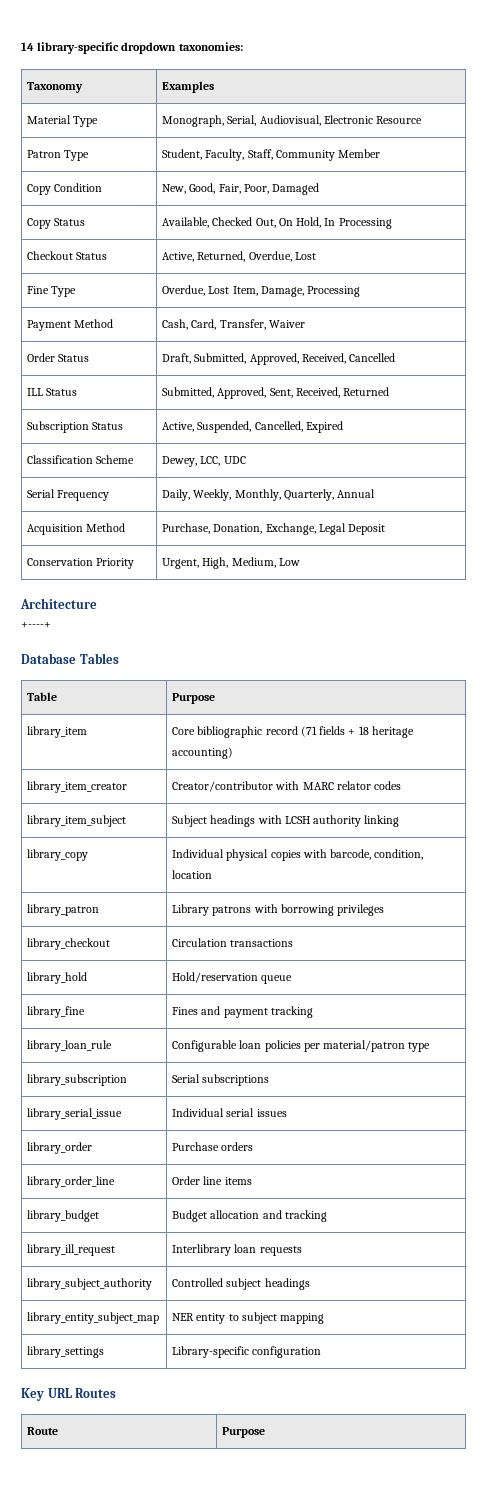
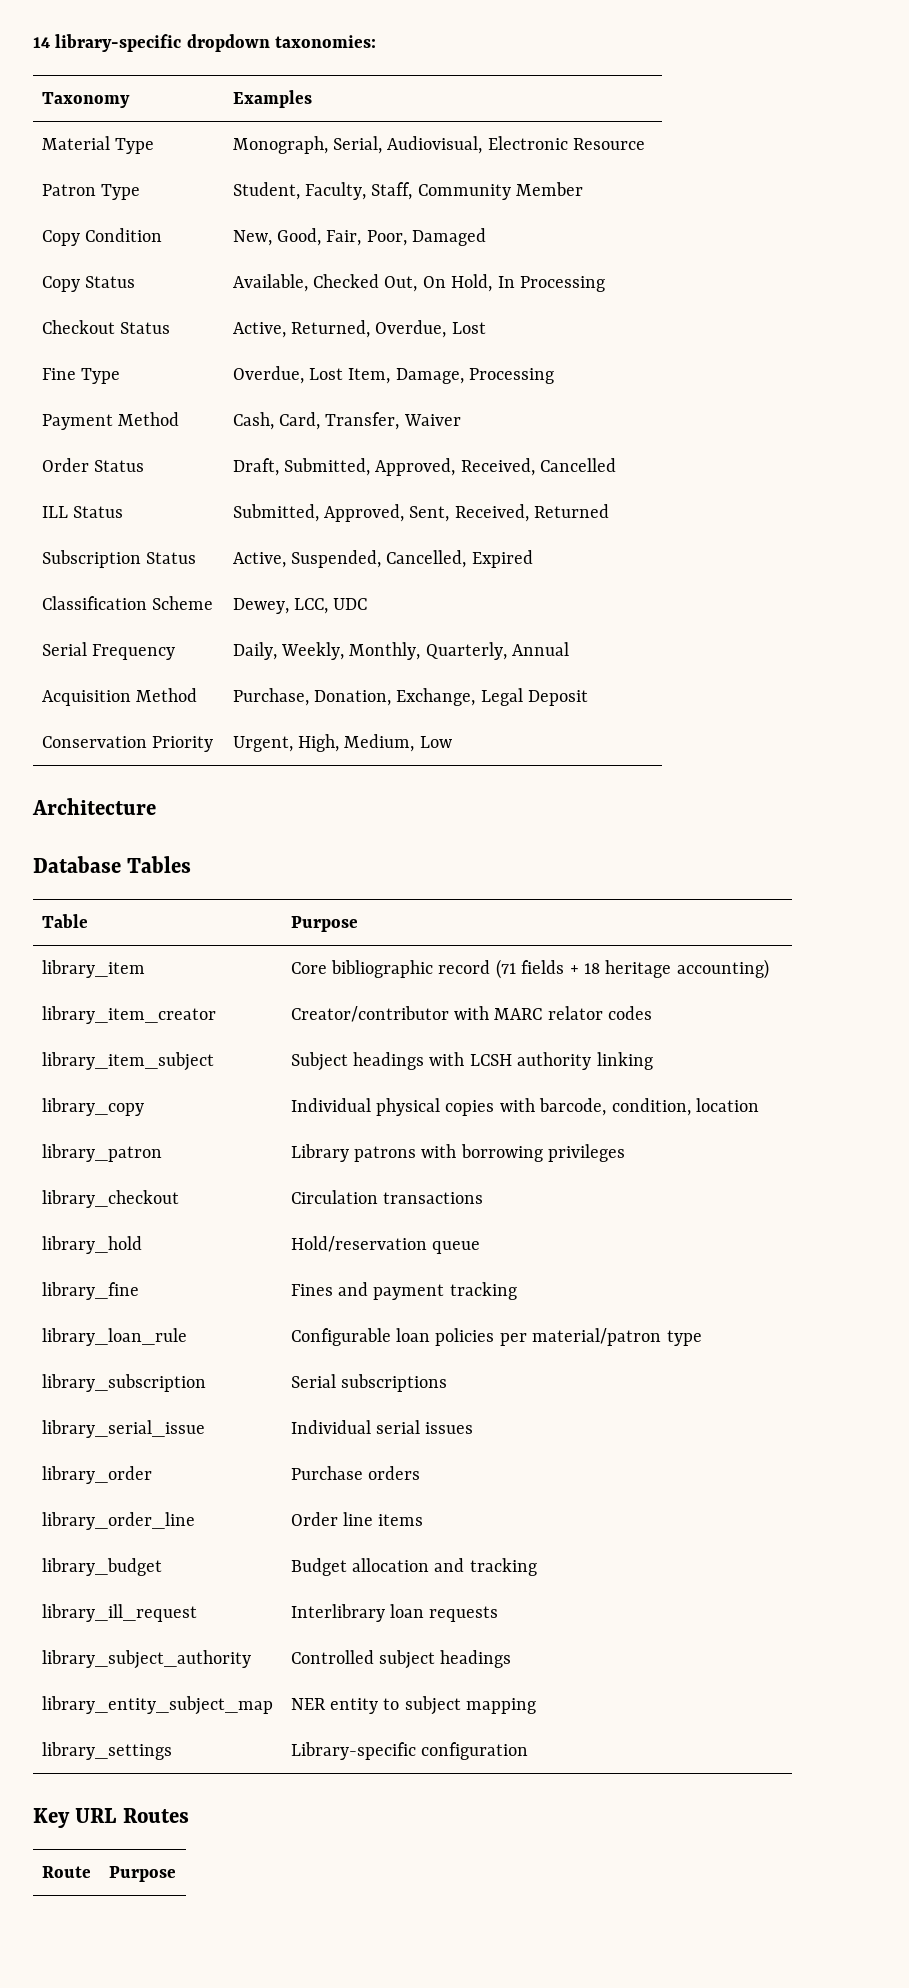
[21,622,51,628] // +----+ -> (156, 806) none

